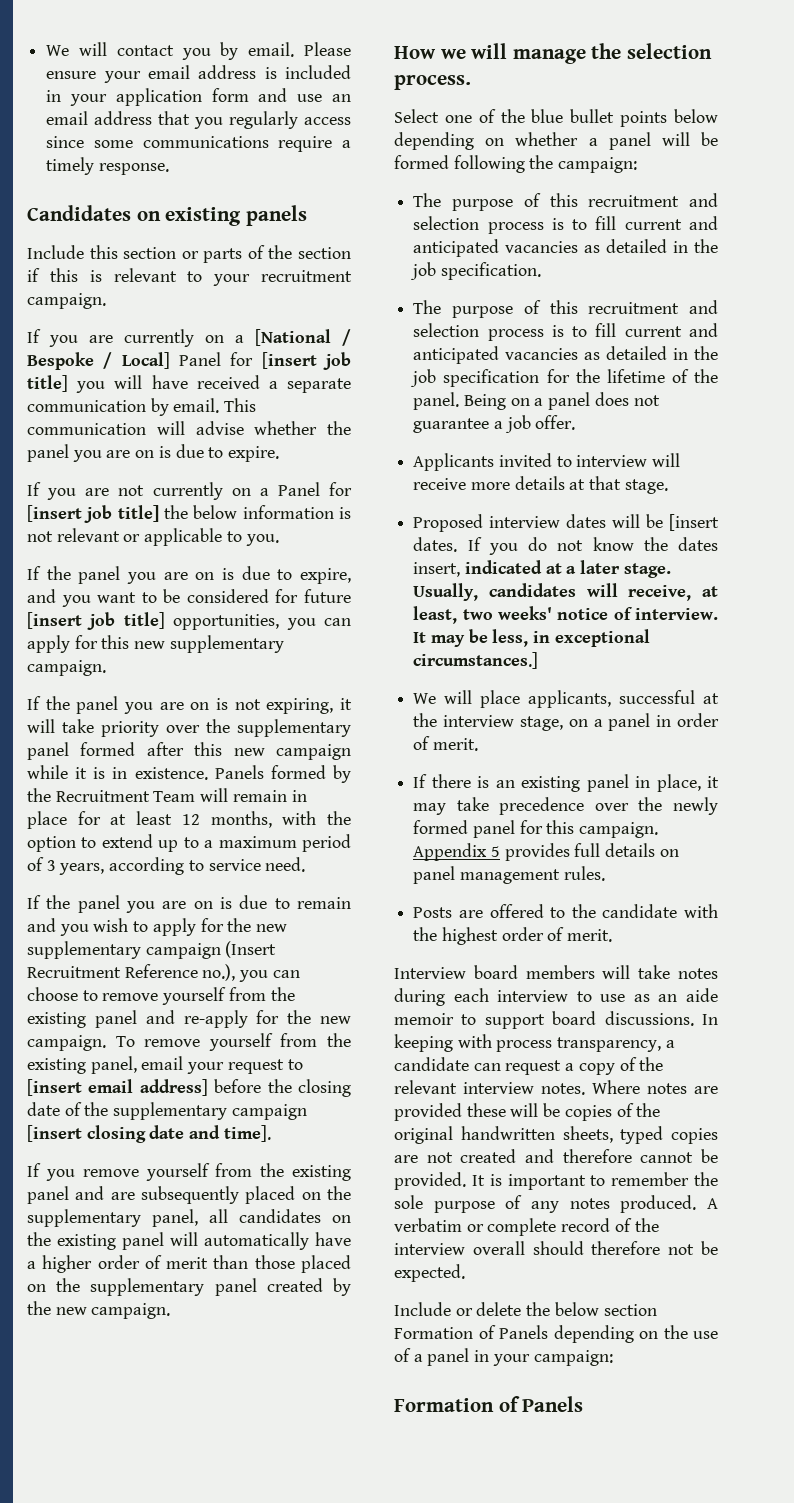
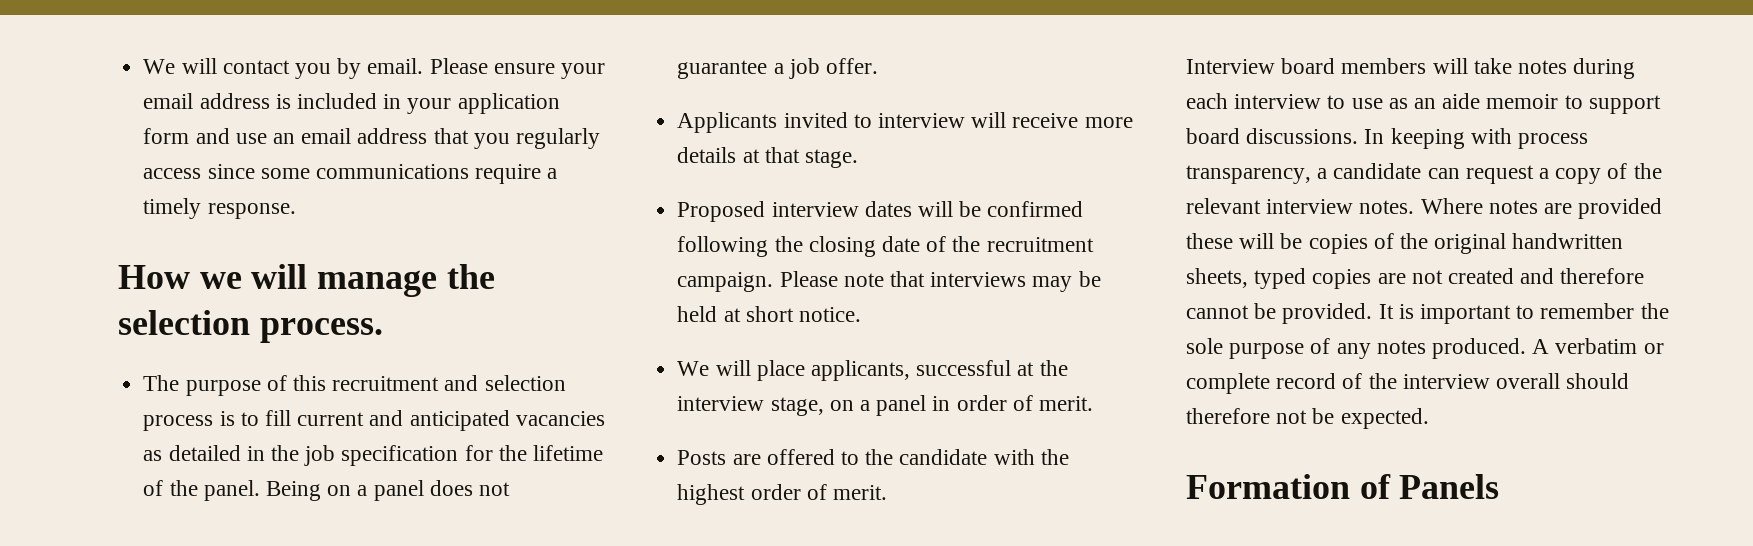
[27,205,307,226] [27,245,352,263] [27,268,352,286] [27,293,106,309] [27,329,351,347] [27,352,351,370] [27,375,351,393] [27,398,257,416] [27,421,351,435] [27,444,280,462] [27,482,352,500] [27,505,351,523] [27,528,279,546] [27,566,351,584] [27,589,351,607] [27,612,351,630] [27,635,284,653] [27,660,106,676] [27,696,352,714] [27,719,351,737] [27,742,351,760] [27,765,351,783] [27,788,307,802] [27,811,352,829] [27,834,352,852] [27,857,306,875] [27,895,351,913] [27,918,288,936] [27,941,277,959] [27,964,300,982] [27,987,295,1005] [27,1010,351,1028] [27,1033,351,1051] [27,1056,303,1074] [27,1079,351,1097] [27,1102,307,1120] [27,1125,271,1143] [27,1163,351,1181] [27,1186,351,1204] [27,1209,351,1227] [27,1232,351,1250] [27,1255,351,1273] [27,1278,351,1296] [27,1301,171,1319] // Candidates on existing panels // Include this section or parts of the section if this is relevant to your recruitment campaign. // If you are currently on a [National / Bespoke / Local] Panel for [insert job title] you will have received a separate communication by email. This communication will advise whether the panel you are on is due to expire. // If you are not currently on a Panel for [insert job title] the below information is not relevant or applicable to you. // If the panel you are on is due to expire, and you want to be considered for future [insert job title] opportunities, you can apply for this new supplementary campaign. // If the panel you are on is not expiring, it will take priority over the supplementary panel formed after this new campaign while it is in existence. Panels formed by the Recruitment Team will remain in place for at least 12 months, with the option to extend up to a maximum period of 3 years, according to service need. // If the panel you are on is due to remain and you wish to apply for the new supplementary campaign (Insert Recruitment Reference no.), you can choose to remove yourself from the existing panel and re-apply for the new campaign. To remove yourself from the existing panel, email your request to [insert email address] before the closing date of the supplementary campaign [insert closing date and time]. // If you remove yourself from the existing panel and are subsequently placed on the supplementary panel, all candidates on the existing panel will automatically have a higher order of merit than those placed on the supplementary panel created by the new campaign. -> (296, 211) none
[394,109,718,127] [394,132,718,150] [394,155,638,173] [413,193,718,211] [413,216,718,234] [413,239,718,257] [410,262,541,280] // Select one of the blue bullet points below depending on whether a panel will be formed following the campaign: // The purpose of this recruitment and selection process is to fill current and anticipated vacancies as detailed in the job specification. -> (383, 330) none
[669,514,719,531] [413,537,718,555] [413,560,671,578] [413,583,718,601] [413,606,718,624] [413,629,650,647] [413,652,539,669] [insert dates. If you do not know the dates insert, indicated at a later stage. Usually, candidates will receive, at least, two weeks' notice of interview. It may be less, in exceptional circumstances.] -> [987,201,1084,217] [677,236,1094,257] [677,271,1101,292] [677,306,861,322] confirmed following the closing date of the recruitment campaign. Please note that interviews may be held at short notice.
[413,774,719,792] [413,797,718,815] [413,820,659,838] [413,843,679,861] [413,866,605,884] // If there is an existing panel in place, it may take precedence over the newly formed panel for this campaign. Appendix 5 provides full details on panel management rules. -> (1093, 403) none
[394,1302,657,1316] [394,1325,718,1343] [394,1348,613,1366] // Include or delete the below section Formation of Panels depending on the use of a panel in your campaign: -> (1429, 418) none

